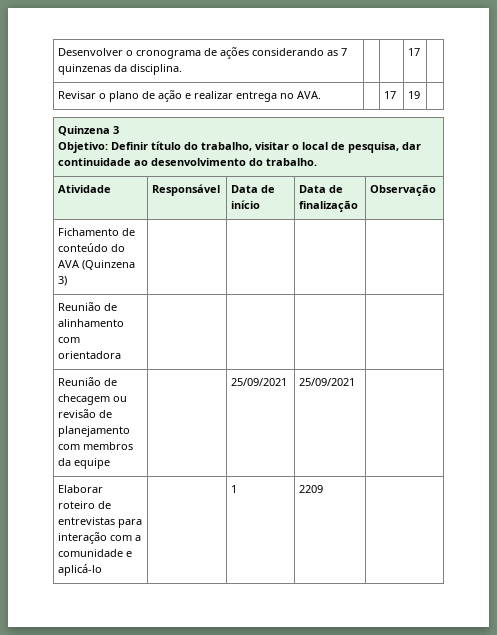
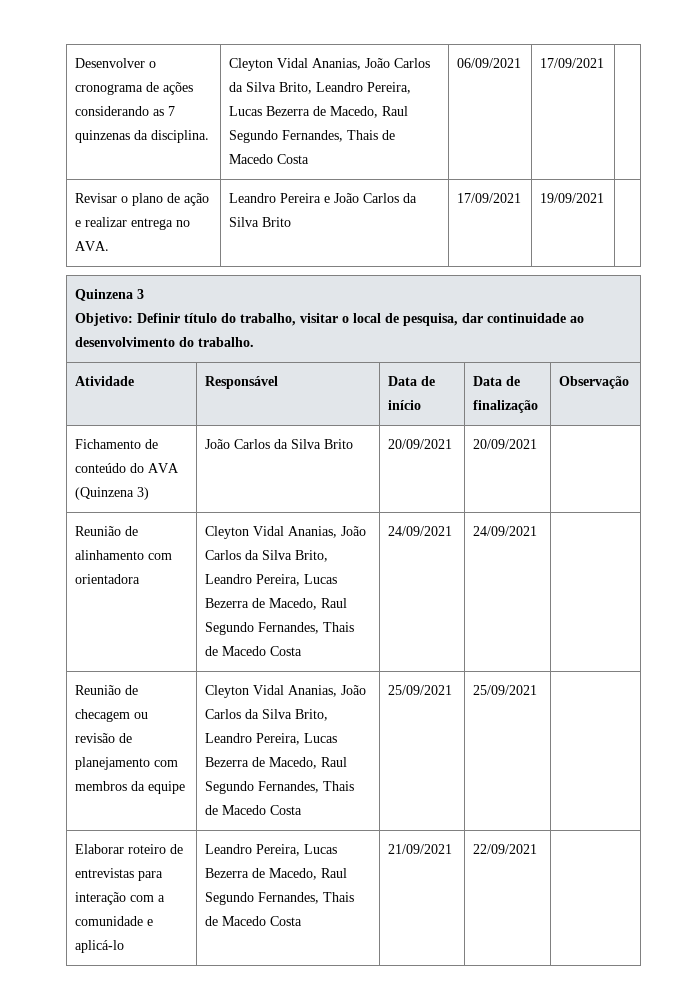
[408,48,421,56] | | 17 -> [229,58,431,71] [229,82,412,94] [229,106,409,118] [229,130,396,143] [229,154,310,164] [457,58,522,68] [540,58,605,68] Cleyton Vidal Ananias, João Carlos da Silva Brito, Leandro Pereira, Lucas Bezerra de Macedo, Raul Segundo Fernandes, Thais de Macedo Costa | 06/09/2021 | 17/09/2021
[384,91,397,99] [408,91,421,99] | 17 | 19 -> [229,193,418,203] [229,217,292,227] [457,193,522,203] [540,193,605,203] Leandro Pereira e João Carlos da Silva Brito | 17/09/2021 | 19/09/2021
(68, 281) | | -> [205,439,354,449] [388,439,453,449] [473,439,538,449] João Carlos da Silva Brito | 20/09/2021 | 20/09/2021
(122, 355) | | -> [205,526,367,539] [205,550,329,562] [205,574,338,586] [205,598,348,610] [205,622,355,635] [205,646,303,656] [388,526,453,536] [473,526,538,536] Cleyton Vidal Ananias, João Carlos da Silva Brito, Leandro Pereira, Lucas Bezerra de Macedo, Raul Segundo Fernandes, Thais de Macedo Costa | 24/09/2021 | 24/09/2021
(111, 463) none -> [205,685,367,698] [205,709,329,721] [205,733,338,745] [205,757,348,769] [205,781,355,794] [205,805,303,815] Cleyton Vidal Ananias, João Carlos da Silva Brito, Leandro Pereira, Lucas Bezerra de Macedo, Raul Segundo Fernandes, Thais de Macedo Costa
[231,485,238,493] [299,485,324,493] | 1 | 2209 -> [205,844,338,856] [205,868,348,880] [205,892,355,905] [205,916,303,926] [388,844,453,854] [473,844,538,854] Leandro Pereira, Lucas Bezerra de Macedo, Raul Segundo Fernandes, Thais de Macedo Costa | 21/09/2021 | 22/09/2021

